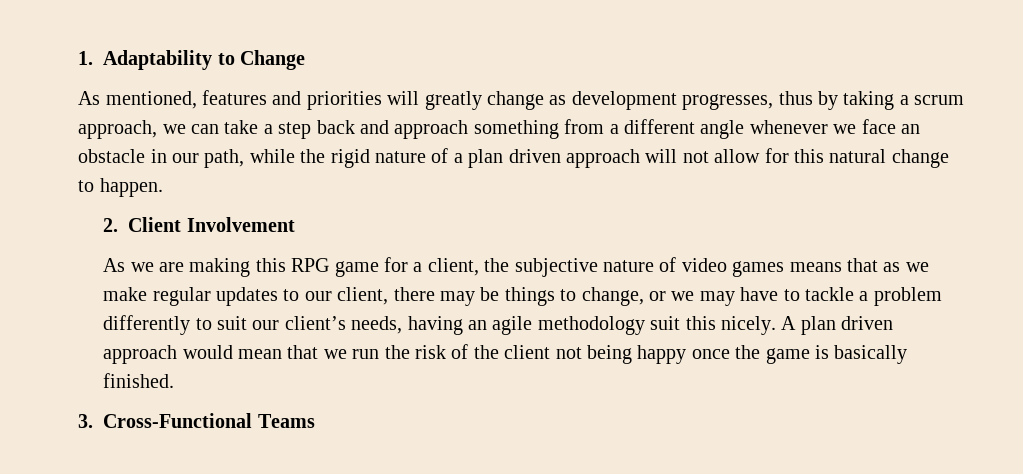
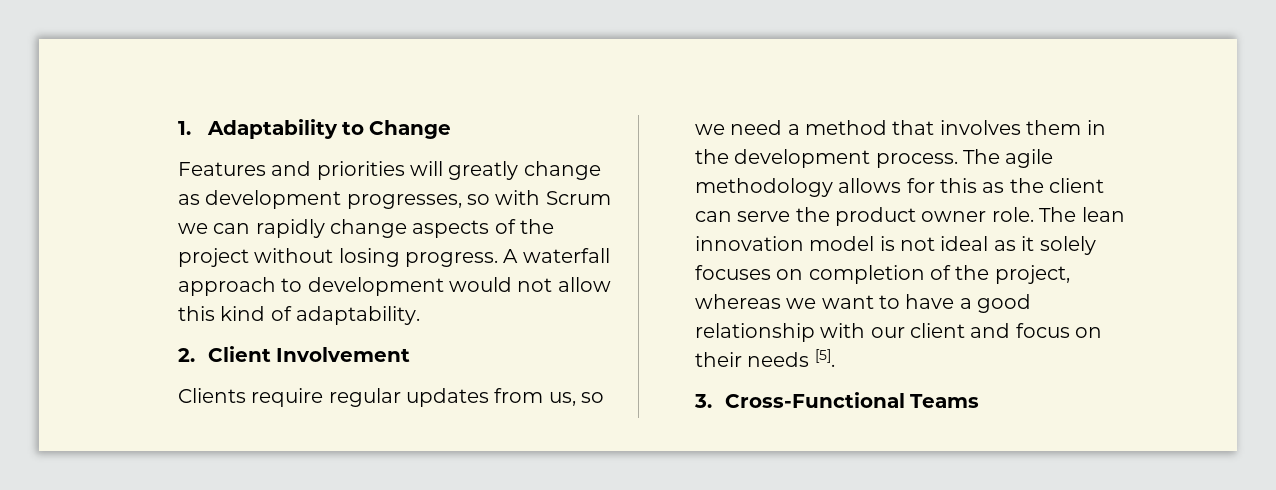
[78,90,267,109] As mentioned, features -> [177,162,266,176] Features
[778,91,965,110] [78,119,920,139] [78,148,949,168] [78,178,163,197] [103,217,295,232] [103,257,929,277] [103,287,942,306] [103,315,894,335] [103,344,908,364] [103,373,175,388] thus by taking a scrum approach, we can take a step back and approach something from a different angle whenever we face an obstacle in our path, while the rigid nature of a plan driven approach will not allow for this natural change to happen. // 2. Client Involvement // As we are making this RPG game for a client, the subjective nature of video games means that as we make regular updates to our client, there may be things to change, or we may have to tackle a problem differently to suit our client’s needs, having an agile methodology suit this nicely. A plan driven approach would mean that we run the risk of the client not being happy once the game is basically finished. -> [467,190,611,205] [177,219,555,238] [177,248,610,267] [177,277,611,296] [177,306,421,325] [177,346,411,362] [177,388,605,407] [694,120,1106,135] [694,149,1054,168] [694,178,1105,197] [694,207,1125,226] [694,236,1096,255] [694,265,1070,284] [694,294,1032,313] [694,323,1103,342] [694,349,835,367] so with Scrum we can rapidly change aspects of the project without losing progress. A waterfall approach to development would not allow this kind of adaptability. // 2. Client Involvement // Clients require regular updates from us, so we need a method that involves them in the development process. The agile methodology allows for this as the client can serve the product owner role. The lean innovation model is not ideal as it solely focuses on completion of the project, whereas we want to have a good relationship with our client and focus on their needs [5].

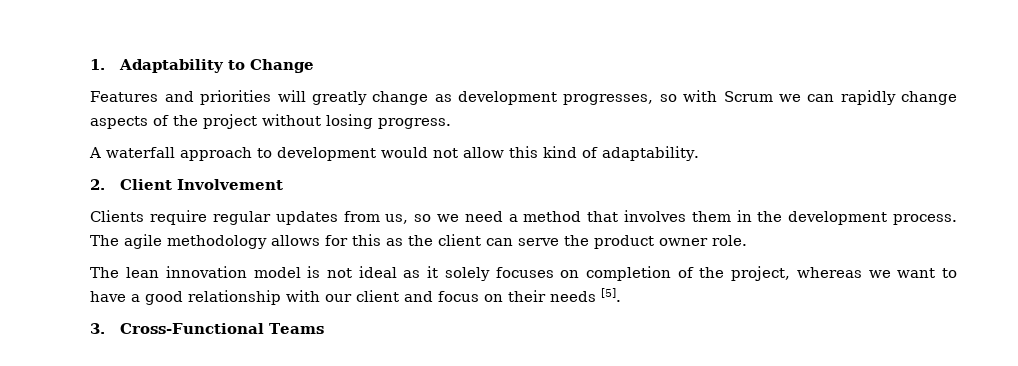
(499, 259) none -> (452, 123) //
(1034, 214) none -> (748, 240) //

